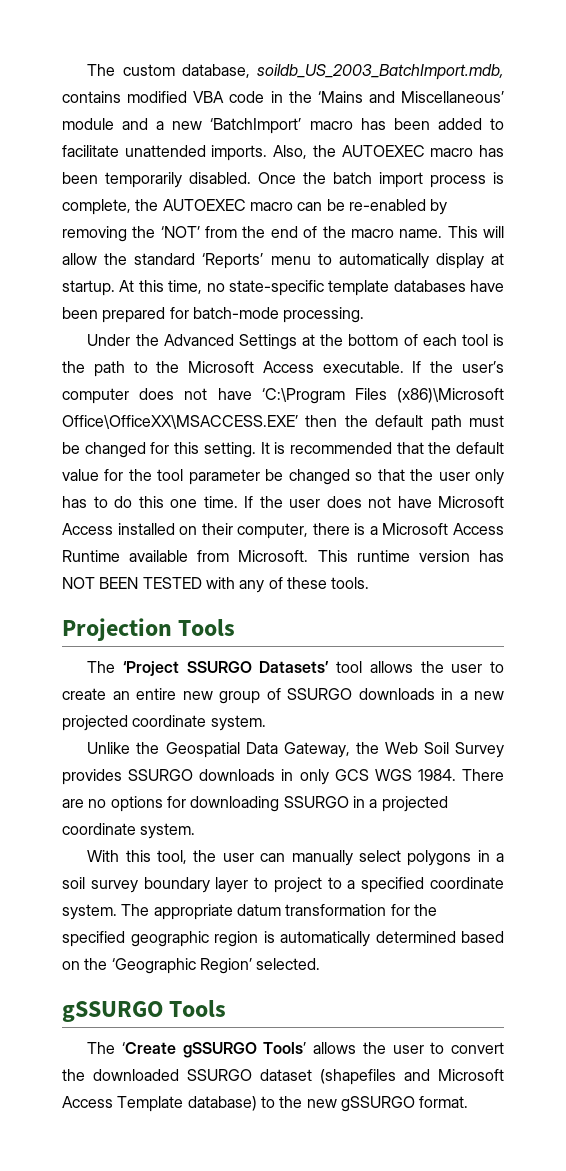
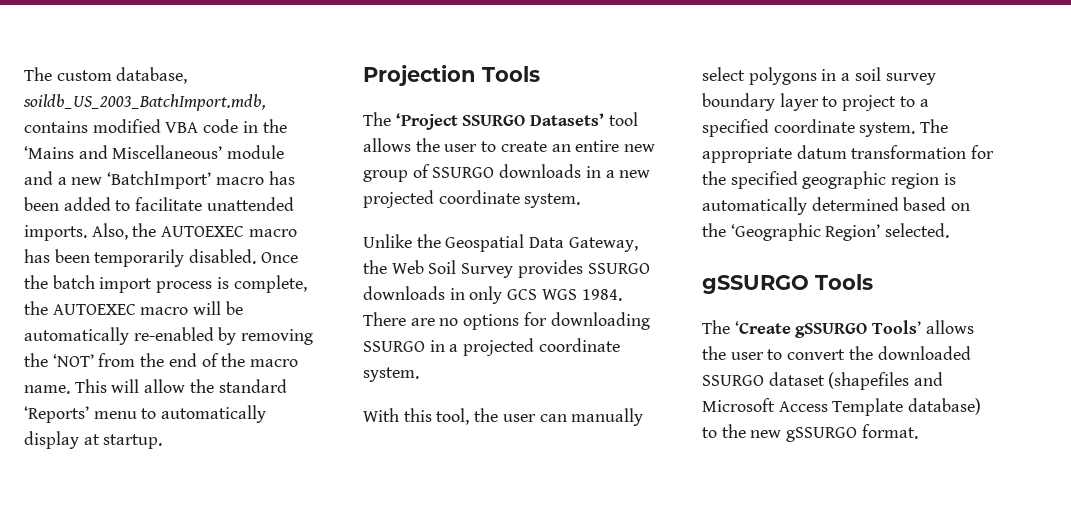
[297,199,345,211] can be -> [193,301,243,315] [24,327,129,345] will be automatically
[119,280,504,296] [62,307,365,323] [87,334,504,350] [62,361,504,377] [62,388,505,404] [62,415,504,431] [62,442,504,458] [62,469,504,485] [62,496,504,508] [62,523,504,539] [62,550,505,562] [62,577,370,593] At this time, no state-specific template databases have been prepared for batch-mode processing. // Under the Advanced Settings at the bottom of each tool is the path to the Microsoft Access executable. If the user’s computer does not have ‘C:\Program Files (x86)\Microsoft Office\OfficeXX\MSACCESS.EXE’ then the default path must be changed for this setting. It is recommended that the default value for the tool parameter be changed so that the user only has to do this one time. If the user does not have Microsoft Access installed on their computer, there is a Microsoft Access Runtime available from Microsoft. This runtime version has NOT BEEN TESTED with any of these tools. -> (163, 441) none

